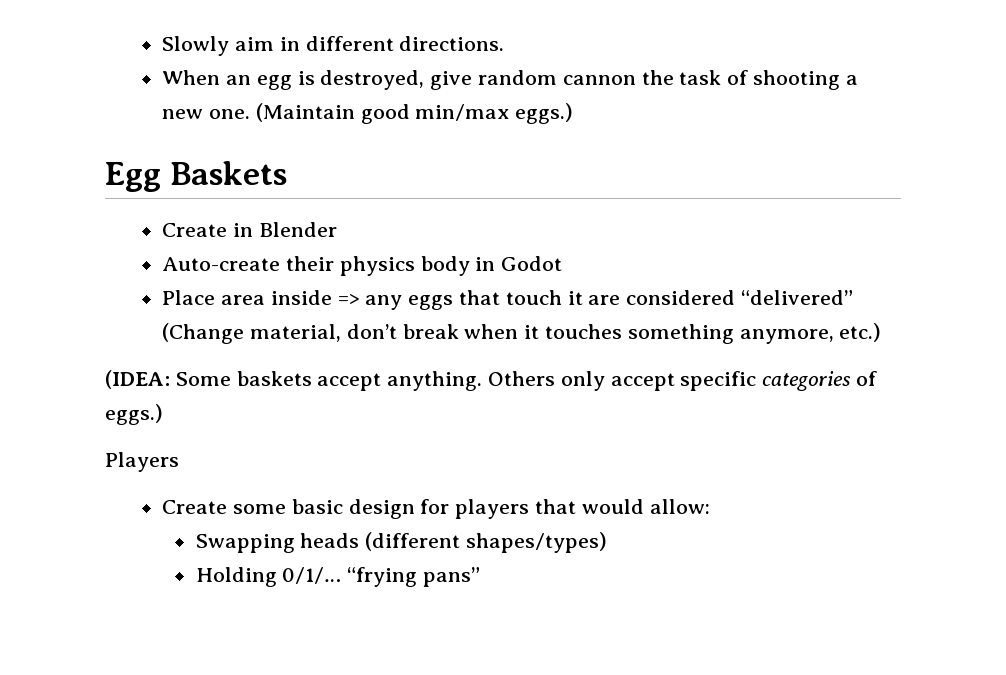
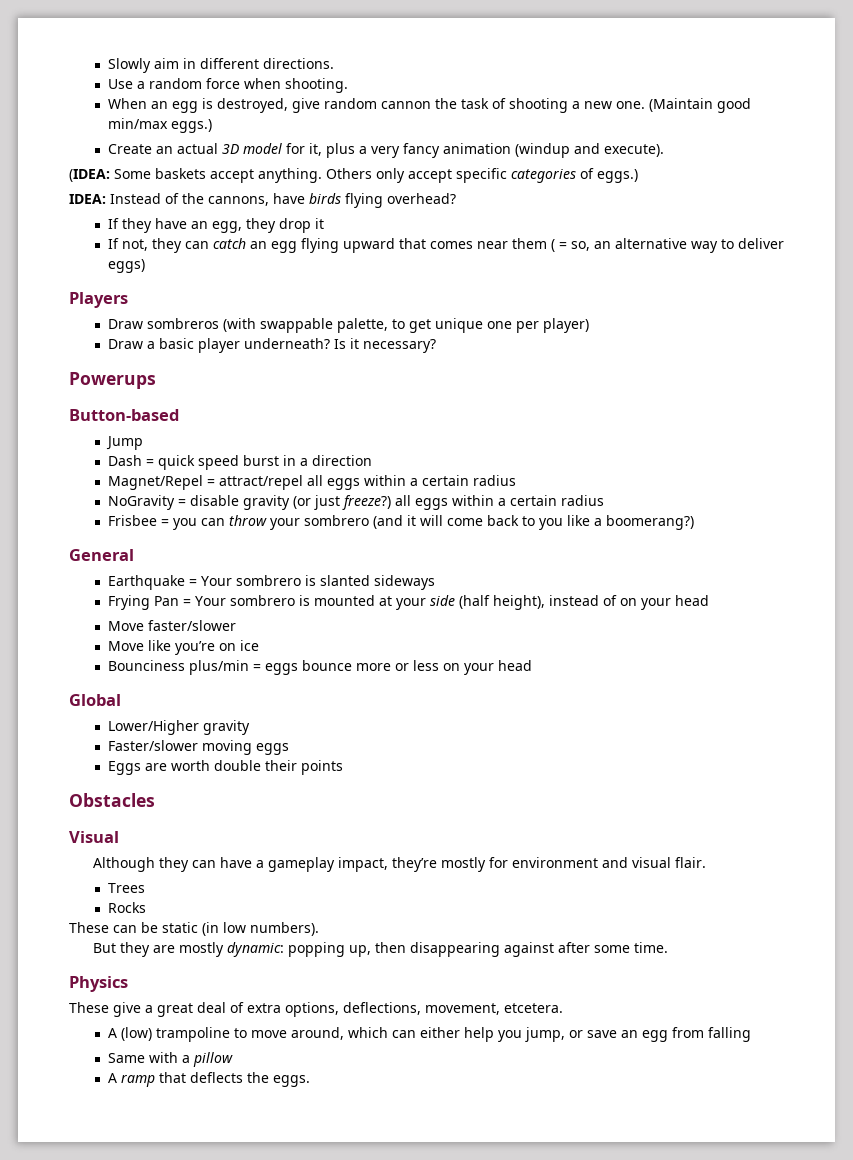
(505, 43) none -> [108,78,349,93] // Use a random force when shooting.
[105,161,288,192] [162,222,337,237] [162,256,563,276] [162,290,853,310] [162,323,882,344] // Egg Baskets // Create in Blender // Auto-create their physics body in Godot // Place area inside => any eggs that touch it are considered “delivered” (Change material, don’t break when it touches something anymore, etc.) -> [108,143,665,158] // Create an actual 3D model for it, plus a very fancy animation (windup and execute).
[105,452,179,472] [162,499,710,519] [195,532,608,553] [195,567,481,587] Players // Create some basic design for players that would allow: // Swapping heads (different shapes/types) // Holding 0/1/… “frying pans” -> [69,193,456,208] [108,218,325,233] [108,238,785,253] [108,259,146,273] [69,292,128,308] [108,318,590,333] [108,338,437,353] [69,372,156,389] [69,409,179,421] [106,436,144,450] [108,455,373,470] [108,475,517,490] [108,495,605,510] [108,515,695,530] [69,549,134,561] [108,575,436,590] [108,595,710,610] [108,620,237,631] [108,640,260,655] [108,660,533,675] [69,694,121,706] [108,720,251,735] [108,740,290,755] [108,760,344,775] [69,793,155,807] [69,831,119,843] [92,857,706,872] [108,883,146,893] [108,902,147,913] [69,922,319,936] [92,942,668,957] [69,976,128,992] [69,1002,563,1017] [108,1027,752,1042] [108,1052,234,1067] [108,1072,311,1087] IDEA: Instead of the cannons, have birds flying overhead? // If they have an egg, they drop it // If not, they can catch an egg flying upward that comes near them ( = so, an alternative way to deliver eggs) // Players // Draw sombreros (with swappable palette, to get unique one per player) // Draw a basic player underneath? Is it necessary? // Powerups // Button-based // Jump // Dash = quick speed burst in a direction // Magnet/Repel = attract/repel all eggs within a certain radius // NoGravity = disable gravity (or just freeze?) all eggs within a certain radius // Frisbee = you can throw your sombrero (and it will come back to you like a boomerang?) // General // Earthquake = Your sombrero is slanted sideways // Frying Pan = Your sombrero is mounted at your side (half height), instead of on your head // Move faster/slower // Move like you’re on ice // Bounciness plus/min = eggs bounce more or less on your head // Global // Lower/Higher gravity // Faster/slower moving eggs // Eggs are worth double their points // Obstacles // Visual // Although they can have a gameplay impact, they’re mostly for environment and visual flair. // Trees // Rocks // These can be static (in low numbers). // But they are mostly dynamic: popping up, then disappearing against after some time. // Physics // These give a great deal of extra options, deflections, movement, etcetera. // A (low) trampoline to move around, which can either help you jump, or save an egg from falling // Same with a pillow // A ramp that deflects the eggs.

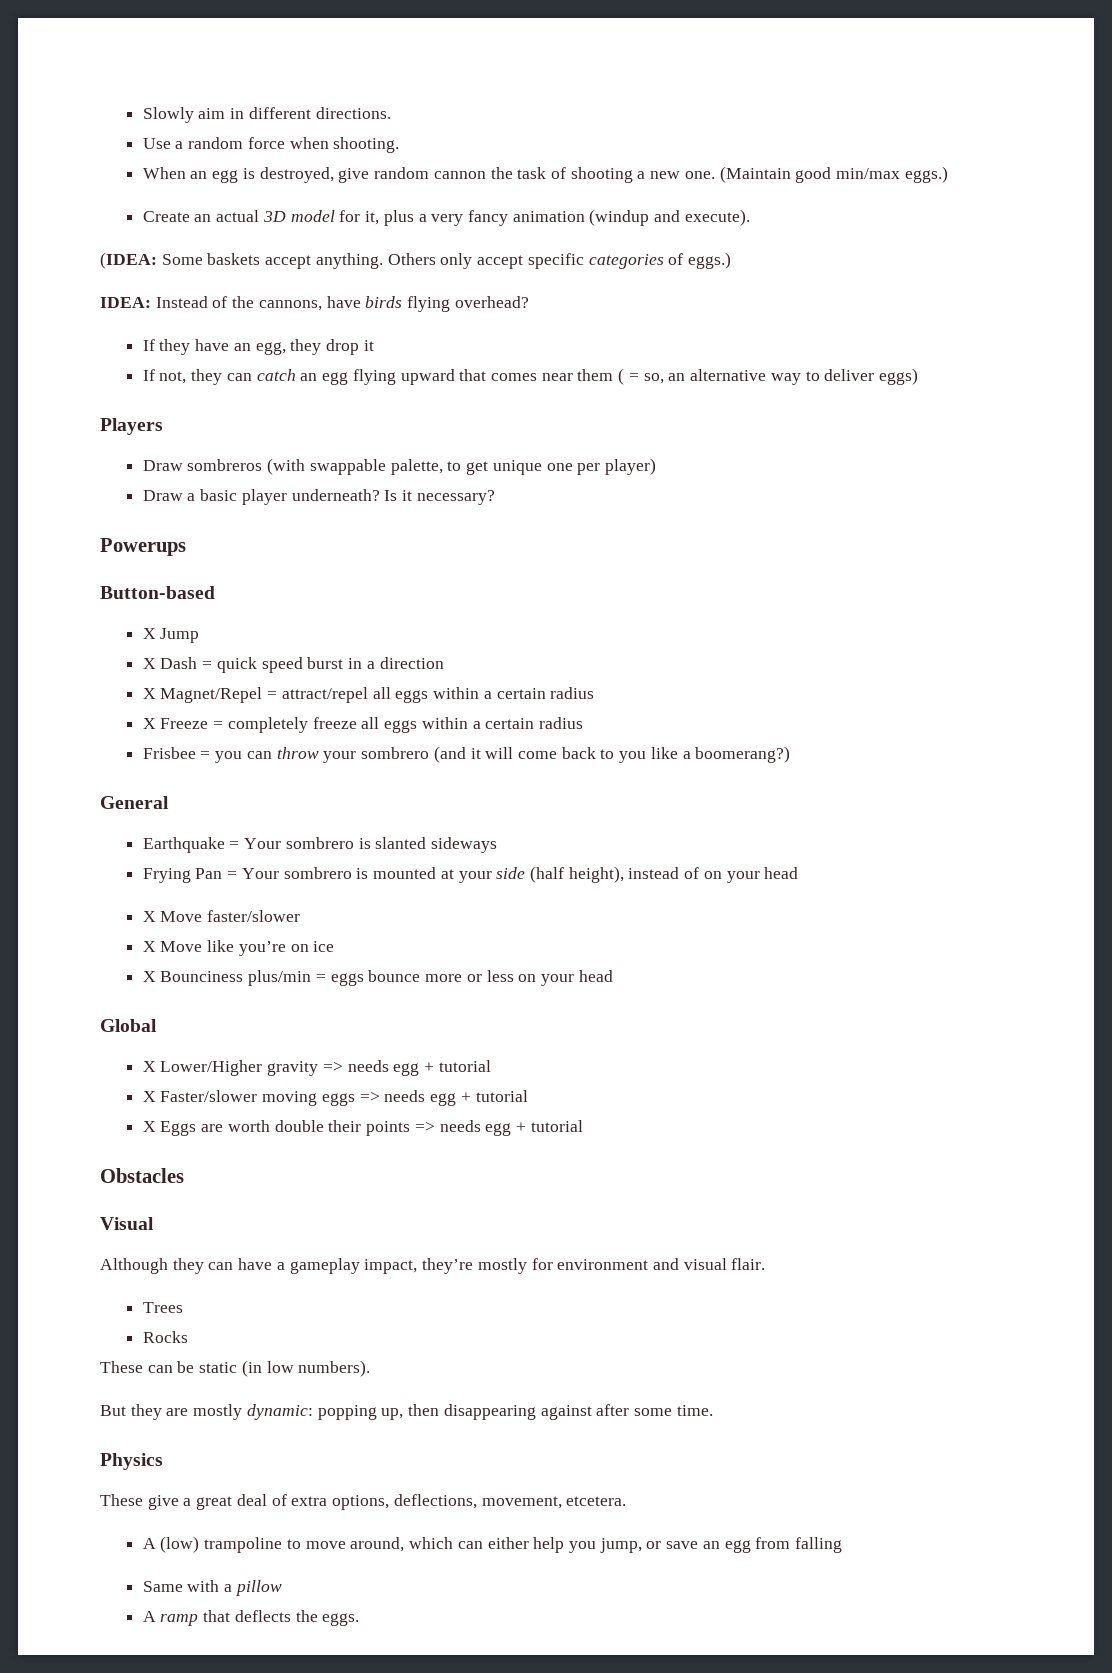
(179, 415) none -> [142,628,156,639] X
(144, 443) none -> [142,658,156,669] X
(373, 460) none -> [142,688,156,699] X
[108,495,392,510] NoGravity = disable gravity (or just freeze?) -> [142,717,357,733] X Freeze = completely freeze
(710, 600) none -> [142,911,156,922] X
(237, 625) none -> [142,941,156,952] X
(260, 645) none -> [142,971,156,982] X
(121, 700) none -> [142,1061,156,1072] X
[108,740,290,755] // Faster/slower moving eggs // -> [322,1060,491,1076] [142,1090,528,1106] [142,1121,156,1132] => needs egg + tutorial // X Faster/slower moving eggs => needs egg + tutorial // X
(344, 767) none -> [414,1120,583,1136] => needs egg + tutorial

